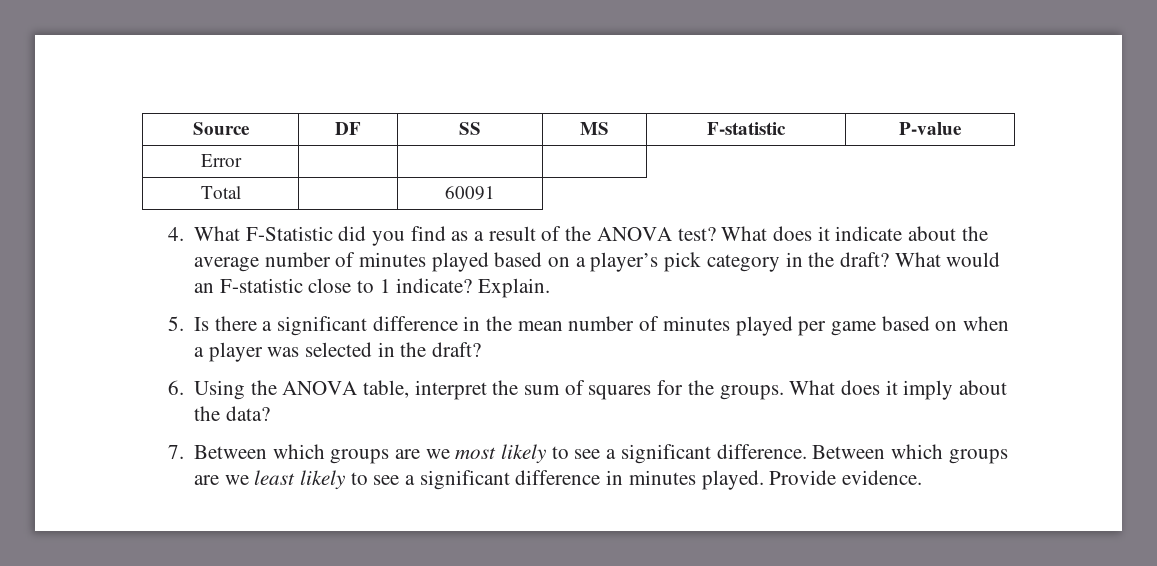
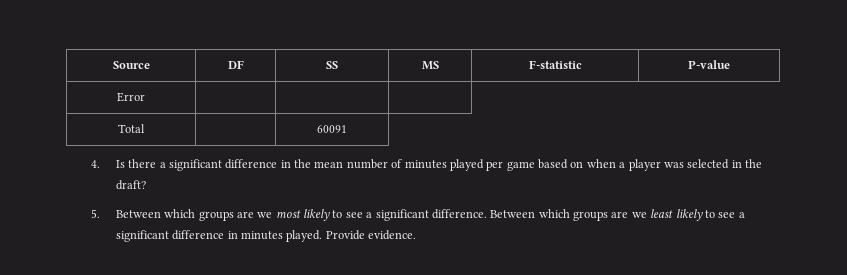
[194,226,988,246] [194,252,1001,272] [194,278,551,298] [167,316,184,331] What F-Statistic did you find as a result of the ANOVA test? What does it indicate about the average number of minutes played based on a player’s pick category in the draft? What would an F-statistic close to 1 indicate? Explain. // 5. -> (100, 164) none
[167,380,1007,400] [194,406,270,421] [167,445,184,459] 6. Using the ANOVA table, interpret the sum of squares for the groups. What does it imply about the data? // 7. -> [90,209,100,218] 5.

